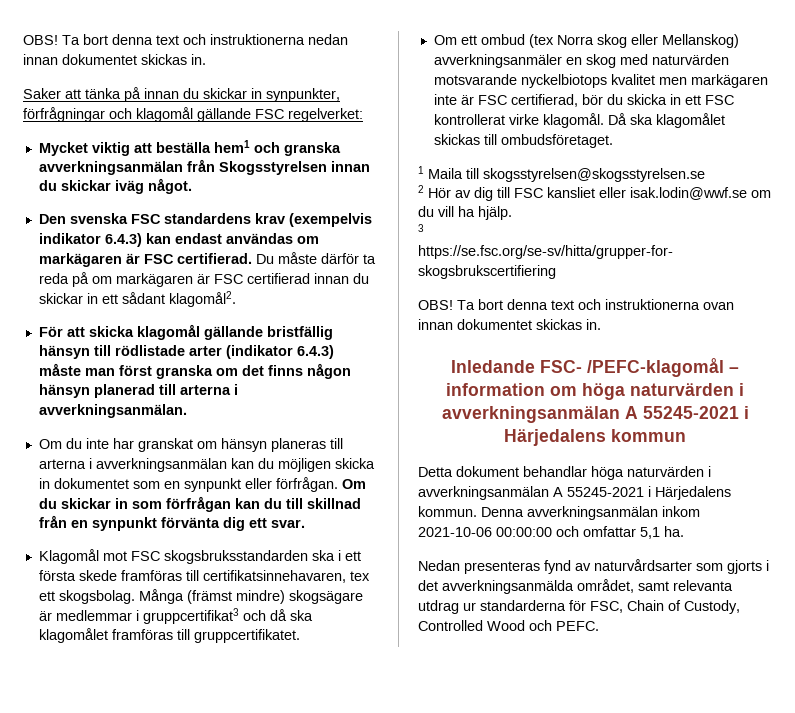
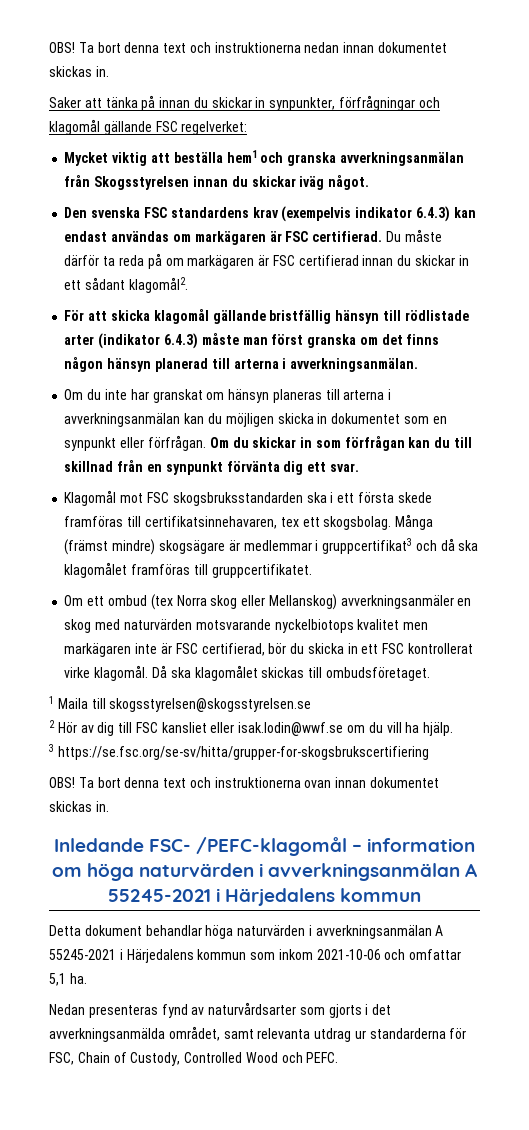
[418,506,658,520] kommun. Denna avverkningsanmälan -> [197,949,276,960] kommun som
[496,527,552,537] 00:00:00 -> (381, 954) none

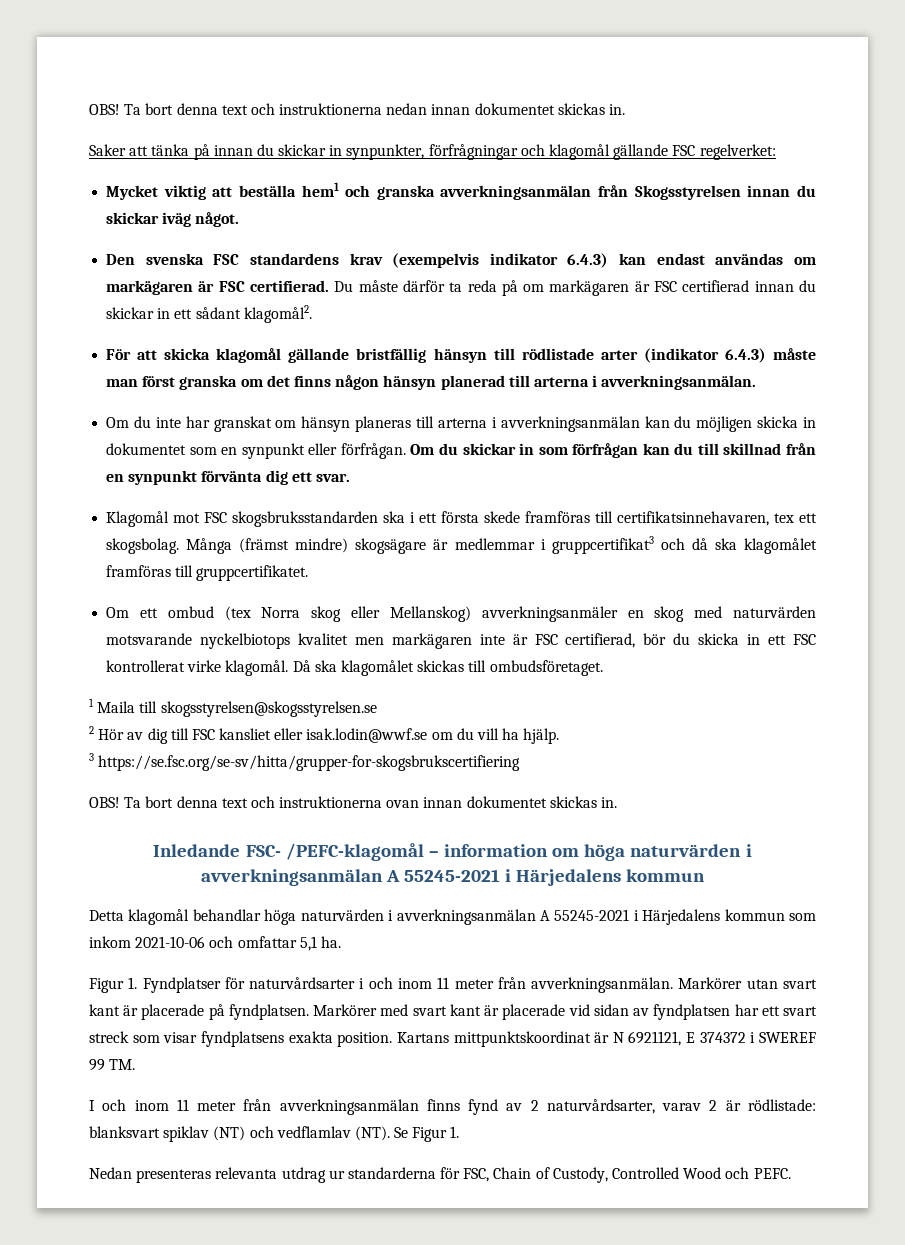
[84,925,142,936] dokument -> [128,909,190,925] klagomål
[49,1002,392,1018] [49,1026,254,1042] Nedan presenteras fynd av naturvårdsarter som gjorts i det avverkningsanmälda området, samt -> [89,977,818,993] [89,1004,818,1020] [89,1031,816,1047] [89,1059,136,1071] [89,1099,816,1115] [89,1126,460,1142] [89,1167,212,1183] Figur 1. Fyndplatser för naturvårdsarter i och inom 11 meter från avverkningsanmälan. Markörer utan svart kant är placerade på fyndplatsen. Markörer med svart kant är placerade vid sidan av fyndplatsen har ett svart streck som visar fyndplatsens exakta position. Kartans mittpunktskoordinat är N 6921121, E 374372 i SWEREF 99 TM. // I och inom 11 meter från avverkningsanmälan finns fynd av 2 naturvårdsarter, varav 2 är rödlistade: blanksvart spiklav (NT) och vedflamlav (NT). Se Figur 1. // Nedan presenteras

